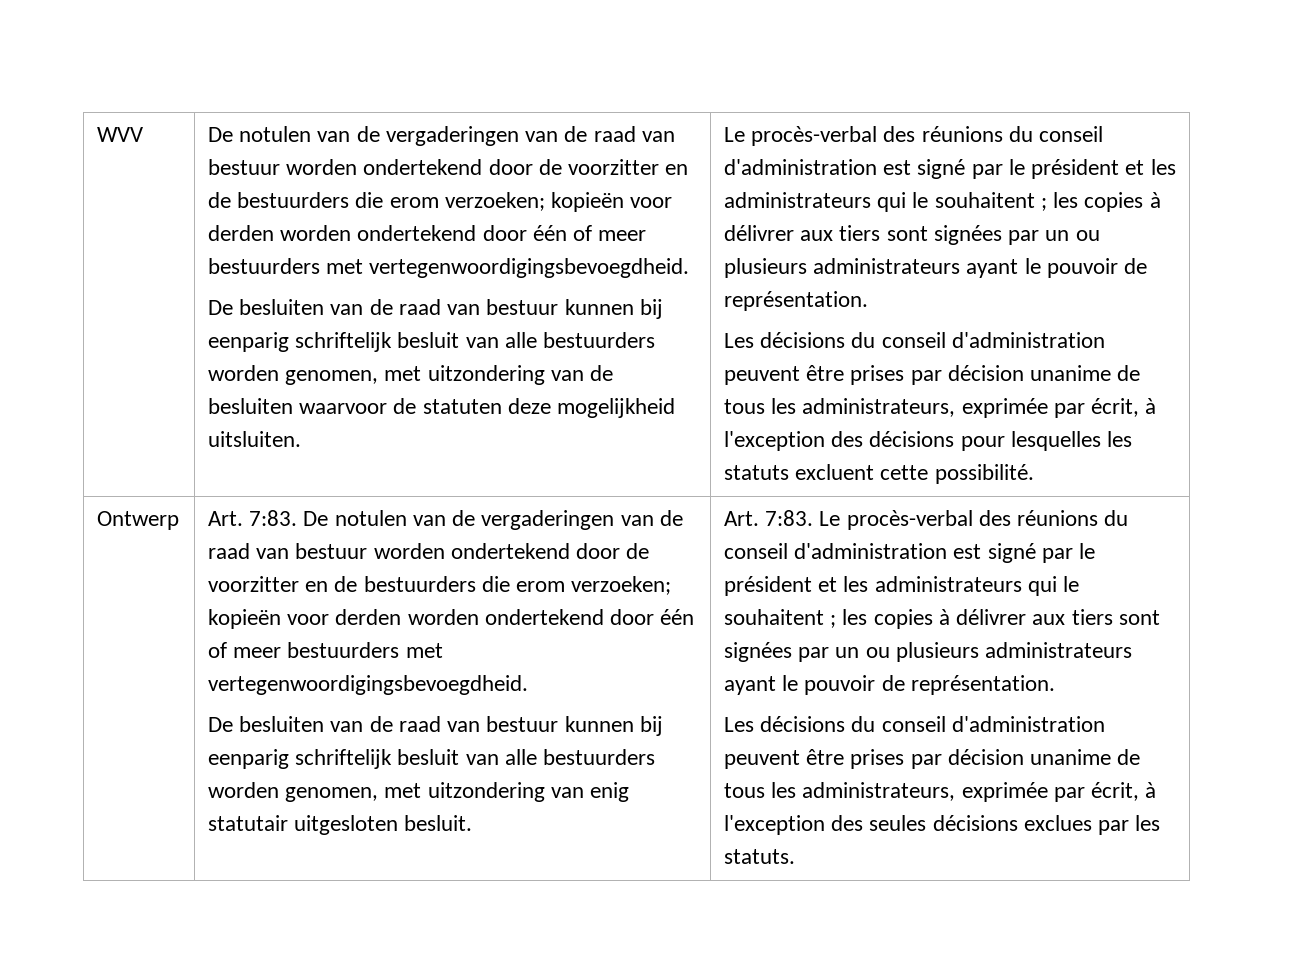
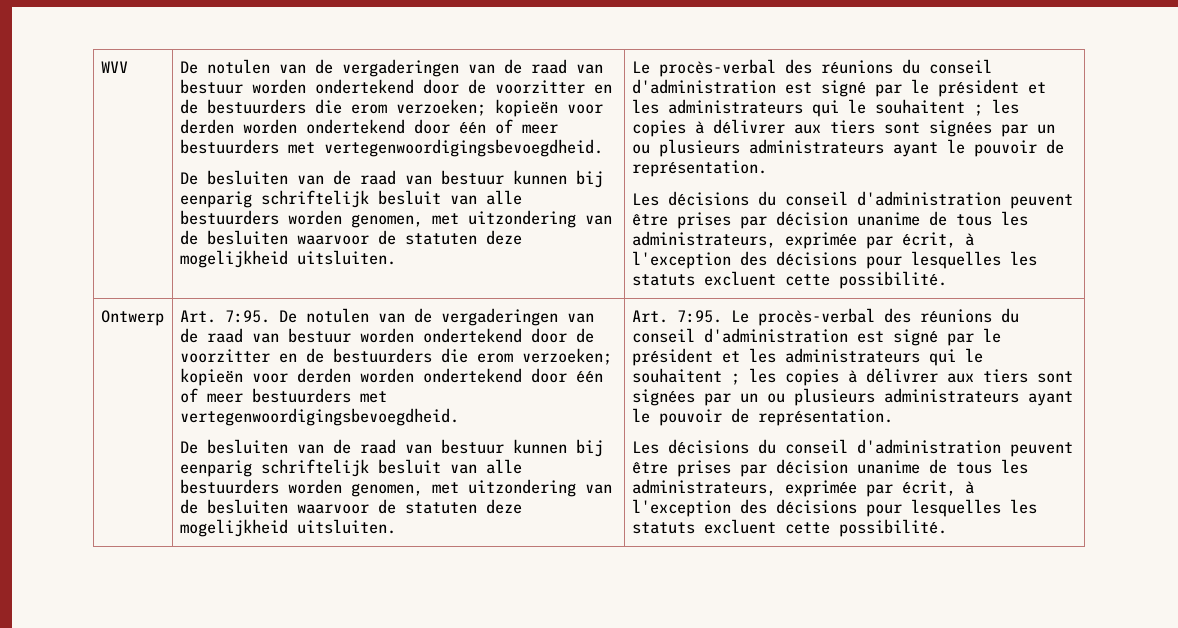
[249,510,298,526] 7:83. -> [224,310,270,323] 7:95.
[590,782,630,802] [208,815,473,835] [724,510,814,526] enig statutair uitgesloten besluit. | Art. 7:83. -> [179,499,522,514] [179,519,396,537] [631,310,722,323] de besluiten waarvoor de statuten deze mogelijkheid uitsluiten. | Art. 7:95.
[869,815,1161,835] [724,849,796,864] seules décisions exclues par les statuts. -> [775,499,1037,517] [631,519,947,537] décisions pour lesquelles les statuts excluent cette possibilité.

